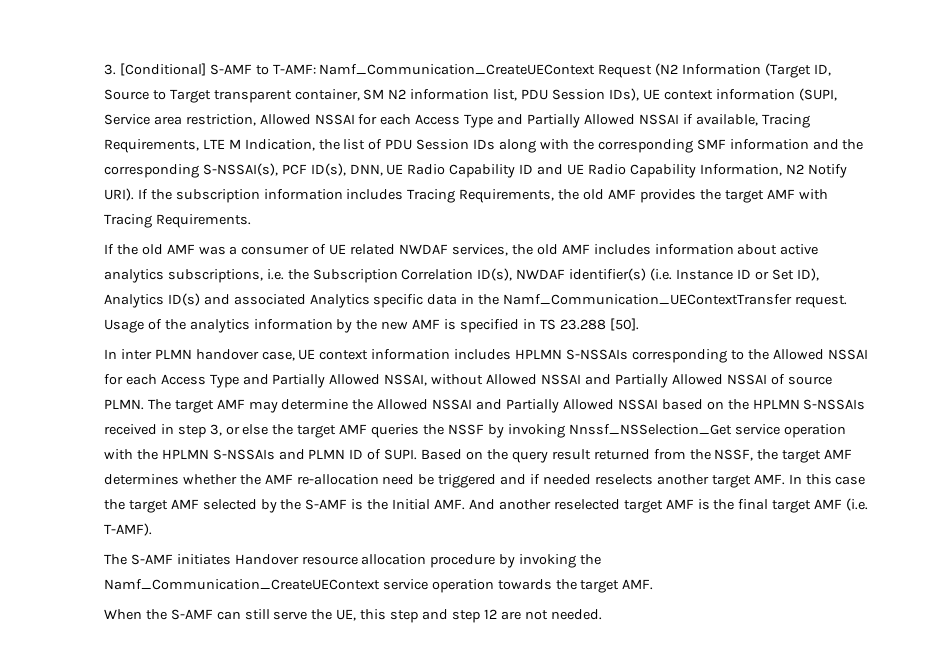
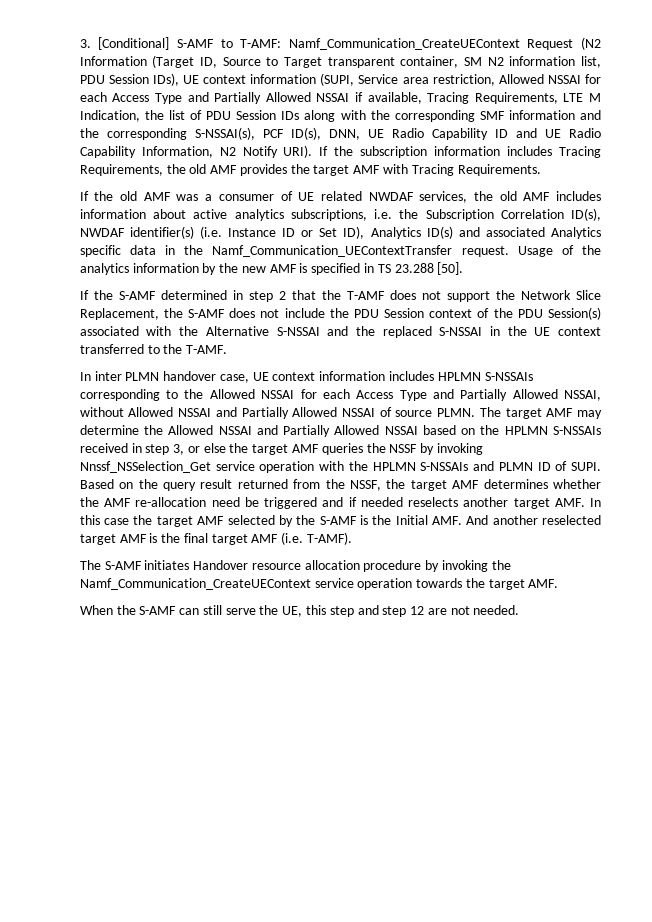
(639, 324) none -> [79,290,601,302] [79,307,602,320] [79,326,601,338] [79,344,228,354] // If the S-AMF determined in step 2 that the T-AMF does not support the Network Slice Replacement, the S-AMF does not include the PDU Session context of the PDU Session(s) associated with the Alternative S-NSSAI and the replaced S-NSSAI in the UE context transferred to the T-AMF.

